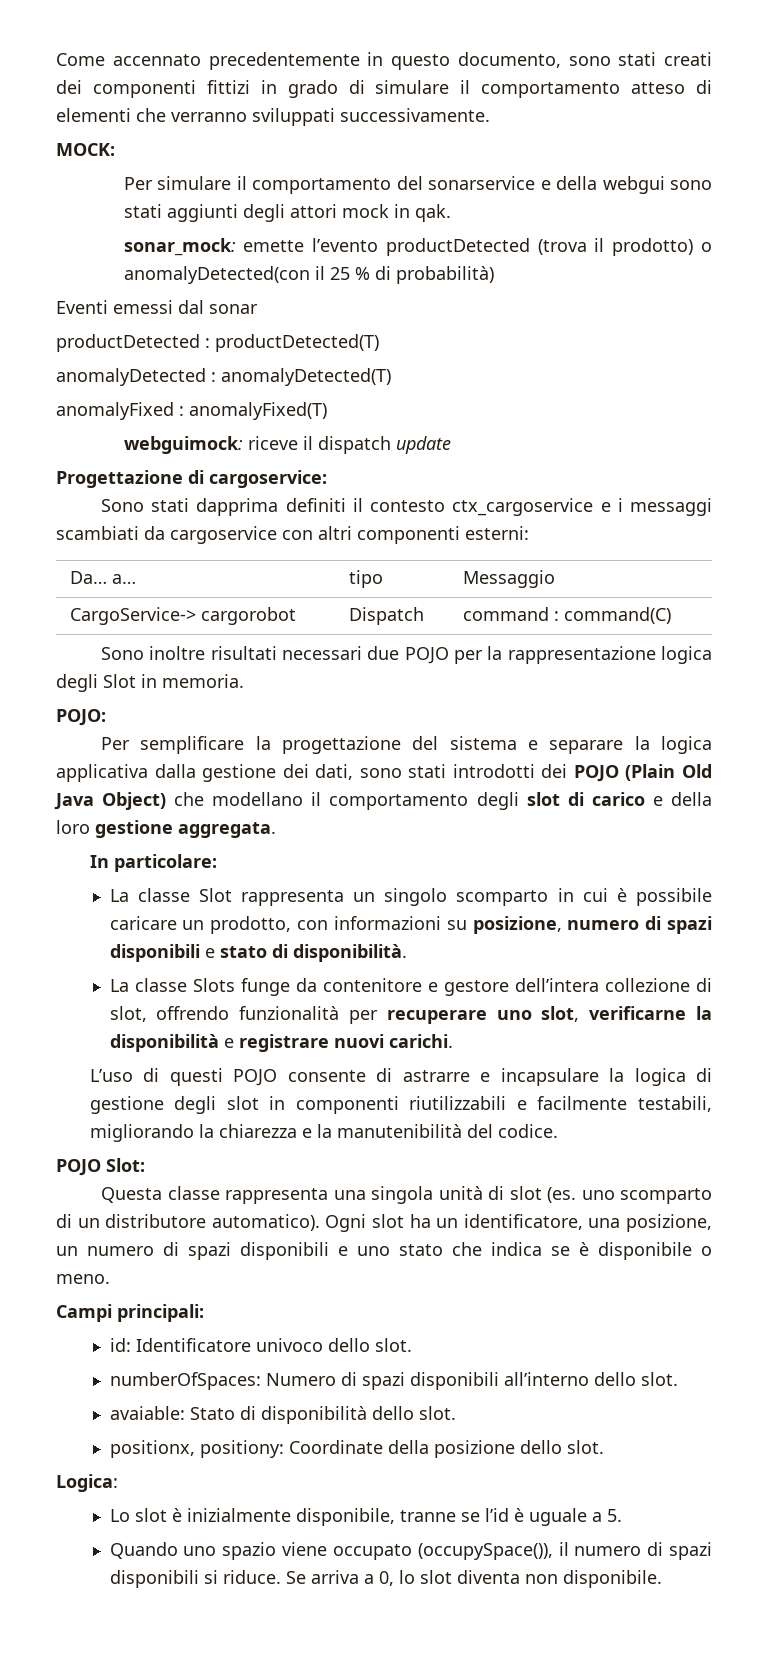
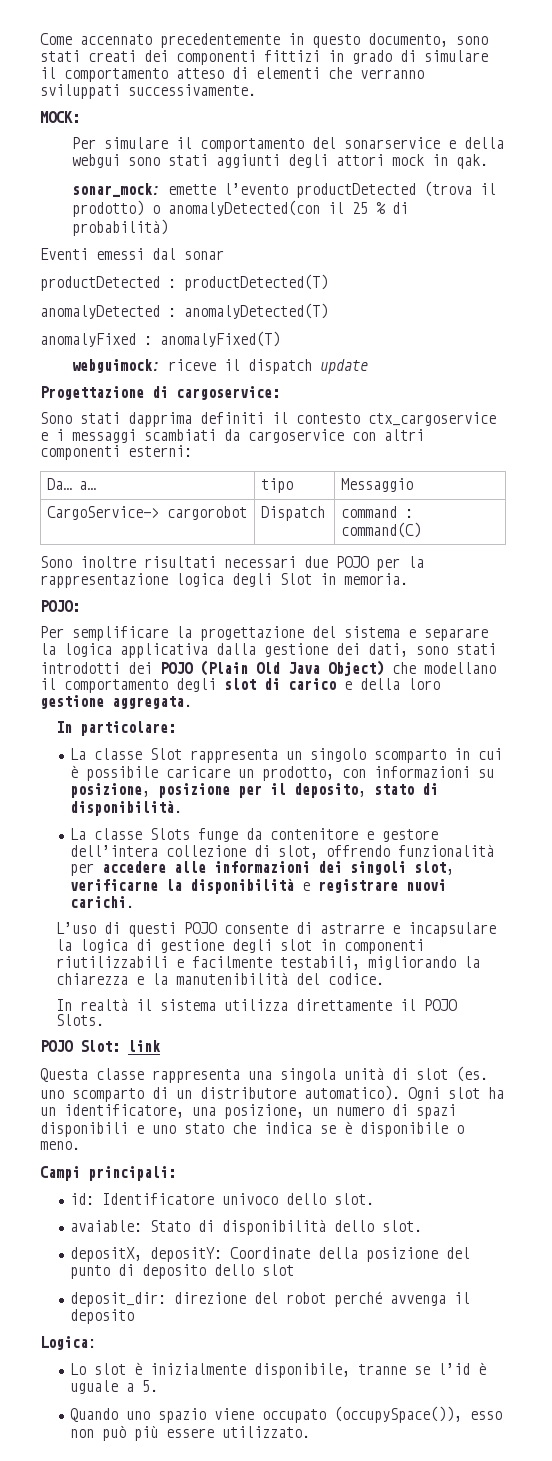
[567,916,712,934] [109,944,215,962] numero di spazi disponibili e -> [157,783,366,798] posizione per il deposito,
[386,1010,532,1024] recuperare uno -> [101,861,406,875] accedere alle informazioni dei singoli
(558, 1131) none -> [56,998,458,1011] [56,1014,105,1026] // In realtà il sistema utilizza direttamente il POJO Slots.
(145, 1165) none -> [128,1040,161,1052] link
[109,1372,678,1390] // numberOfSpaces: Numero di spazi disponibili all’interno dello slot. -> (374, 1199) none
[109,1440,284,1458] positionx, positiony: -> [69,1247,222,1262] depositX, depositY:
[519,1440,604,1454] dello slot. -> [445,1247,470,1259] [69,1264,294,1279] [69,1291,470,1307] [69,1309,134,1324] del punto di deposito dello slot // deposit_dir: direzione del robot perché avvenga il deposito
[558,1542,712,1560] [109,1570,662,1588] il numero di spazi disponibili si riduce. Se arriva a 0, lo slot diventa non disponibile. -> [469,1411,502,1420] [69,1425,310,1441] esso non può più essere utilizzato.

